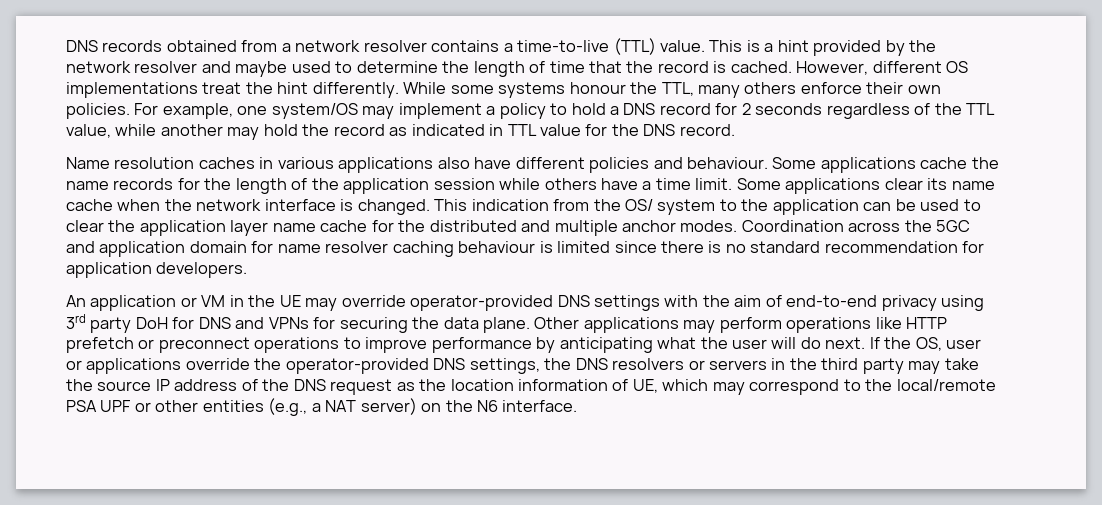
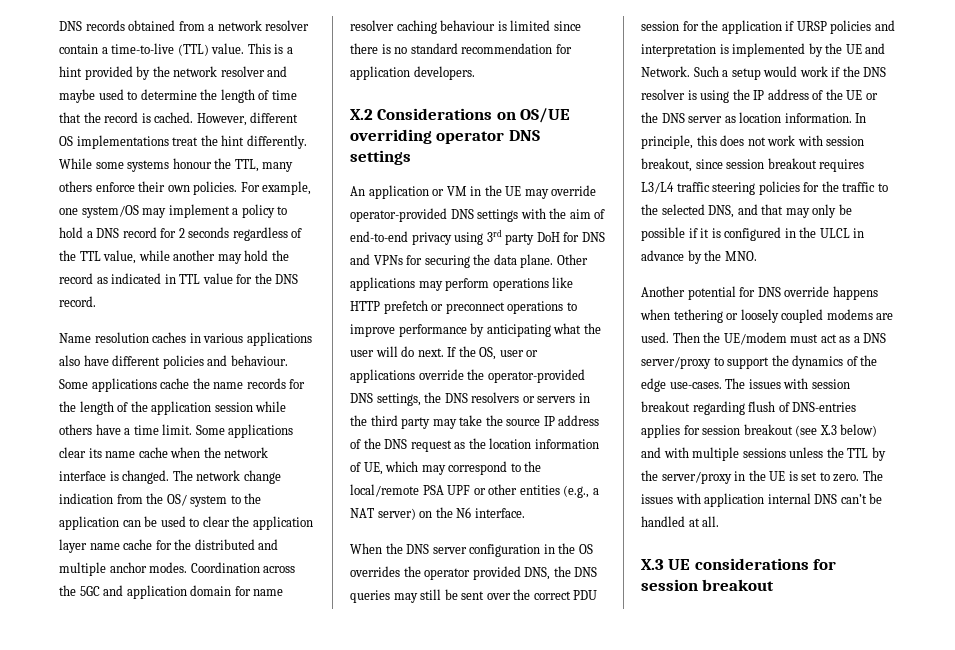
[431,40,500,52] contains -> [59,44,98,54] contain
[434,199,468,211] This -> [172,470,281,484] The network change
(248, 270) none -> [350,108,571,123] [350,129,540,144] [350,150,411,165] // X.2 Considerations on OS/UE overriding operator DNS settings
(578, 406) none -> [350,543,593,557] [350,566,598,580] [350,589,598,603] [641,20,895,34] [641,43,886,57] [641,66,887,80] [641,89,878,103] [641,112,867,123] [641,135,865,149] [641,158,865,172] [641,181,888,195] [641,204,852,218] [641,227,865,241] [641,250,757,264] [641,286,878,300] [640,309,894,323] [641,332,887,345] [641,355,878,369] [641,378,850,392] [641,401,857,415] [641,424,878,438] [641,447,886,461] [641,470,883,484] [641,493,883,507] [641,516,720,527] [641,558,837,570] [641,579,775,591] // When the DNS server configuration in the OS overrides the operator provided DNS, the DNS queries may still be sent over the correct PDU session for the application if URSP policies and interpretation is implemented by the UE and Network. Such a setup would work if the DNS resolver is using the IP address of the UE or the DNS server as location information. In principle, this does not work with session breakout, since session breakout requires L3/L4 traffic steering policies for the traffic to the selected DNS, and that may only be possible if it is configured in the ULCL in advance by the MNO. // Another potential for DNS override happens when tethering or loosely coupled modems are used. Then the UE/modem must act as a DNS server/proxy to support the dynamics of the edge use-cases. The issues with session breakout regarding flush of DNS-entries applies for session breakout (see X.3 below) and with multiple sessions unless the TTL by the server/proxy in the UE is set to zero. The issues with application internal DNS can’t be handled at all. // X.3 UE considerations for session breakout

